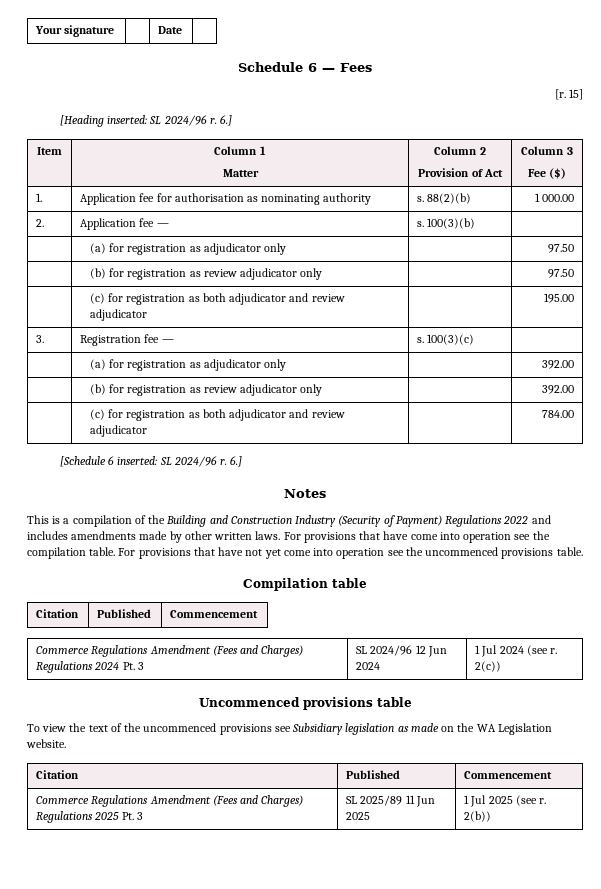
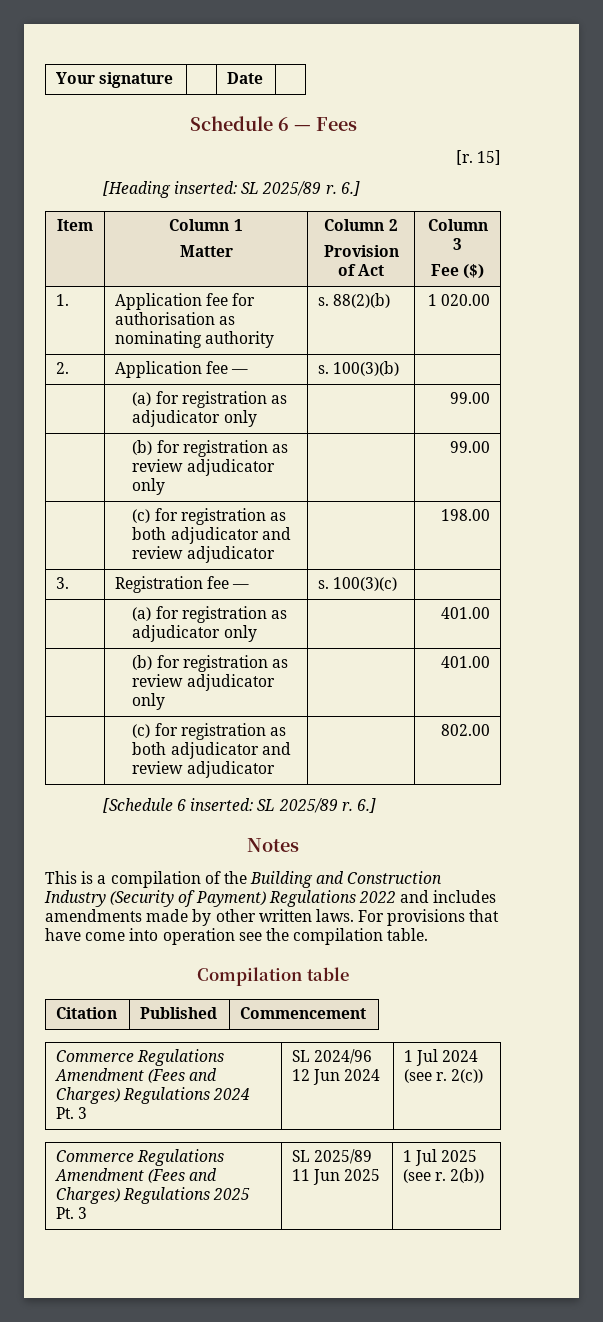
[163,115,207,126] 2024/96 -> [262,181,322,196] 2025/89
[541,194,574,202] 000.00 -> [440,294,490,306] 020.00
[547,244,574,253] [89,268,323,280] [547,269,574,278] [89,293,345,305] [89,309,147,321] [543,293,574,303] 97.50 // | (b) for registration as review adjudicator only | | 97.50 // | (c) for registration as both adjudicator and review adjudicator | | 195.00 -> [449,392,490,404] [132,440,289,457] [132,459,275,476] [132,478,166,495] [449,441,490,453] [132,508,287,525] [132,527,291,544] [132,546,275,563] [440,509,490,521] 99.00 // | (b) for registration as review adjudicator only | | 99.00 // | (c) for registration as both adjudicator and review adjudicator | | 198.00
[541,360,574,369] [89,384,323,396] [541,385,574,394] [89,409,345,421] [89,425,147,437] [541,410,574,418] 392.00 // | (b) for registration as review adjudicator only | | 392.00 // | (c) for registration as both adjudicator and review adjudicator | | 784.00 -> [440,607,490,619] [132,655,289,672] [132,674,275,691] [132,693,166,710] [440,656,490,668] [132,723,287,740] [132,742,291,759] [132,761,275,778] [440,724,490,736] 401.00 // | (b) for registration as review adjudicator only | | 401.00 // | (c) for registration as both adjudicator and review adjudicator | | 802.00
[173,456,217,467] 2024/96 -> [278,798,338,813] 2025/89
[118,547,583,559] For provisions that have not yet come into operation see the uncommenced provisions table. -> (429, 934) none
[198,697,412,710] [27,723,552,735] [26,739,66,748] [36,770,80,779] [346,770,401,779] [464,771,553,779] // Uncommenced provisions table // To view the text of the uncommenced provisions see Subsidiary legislation as made on the WA Legislation website. // Citation | Published | Commencement -> (484, 1076) none

